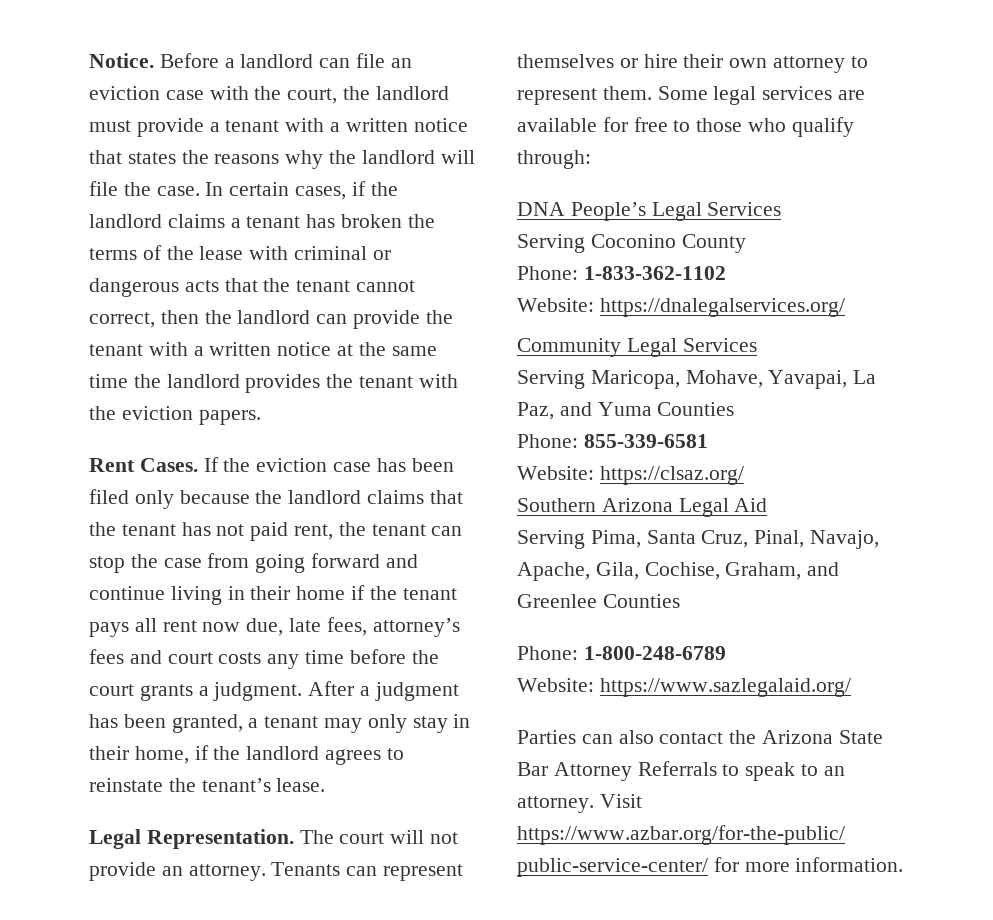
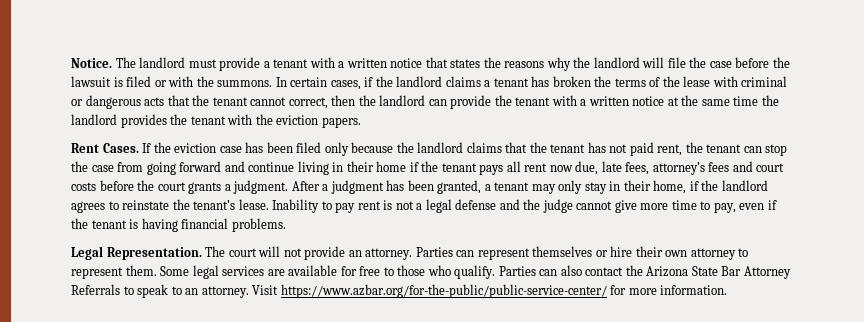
[159,53,412,68] [89,86,371,104] Before a landlord can file an eviction case with the court, the -> [115,57,136,68] The
[156,186,200,196] case. -> [709,57,790,68] [71,76,273,87] case before the lawsuit is filed or with the summons.
[267,650,345,669] any time -> (96, 186) none
(326, 785) none -> [272,199,777,213] [71,218,286,232] Inability to pay rent is not a legal defense and the judge cannot give more time to pay, even if the tenant is having financial problems.
[271,862,341,876] Tenants -> [415,247,453,257] Parties
[791,117,854,137] [517,150,591,169] [517,202,782,221] [517,234,746,253] [517,266,726,280] [517,298,845,317] [517,338,757,357] [517,370,877,389] [517,402,735,420] [517,434,708,448] [517,466,744,485] [517,498,768,517] [517,530,880,549] [517,562,840,581] [517,594,680,608] [517,646,726,660] [517,678,851,697] qualify through: // DNA People’s Legal Services // Serving Coconino County // Phone: 1-833-362-1102 // Website: https://dnalegalservices.org/ // Community Legal Services // Serving Maricopa, Mohave, Yavapai, La Paz, and Yuma Counties // Phone: 855-339-6581 // Website: https://clsaz.org/ // Southern Arizona Legal Aid // Serving Pima, Santa Cruz, Pinal, Navajo, Apache, Gila, Cochise, Graham, and Greenlee Counties // Phone: 1-800-248-6789 // Website: https://www.sazlegalaid.org/ // -> [454,265,496,279] qualify.

